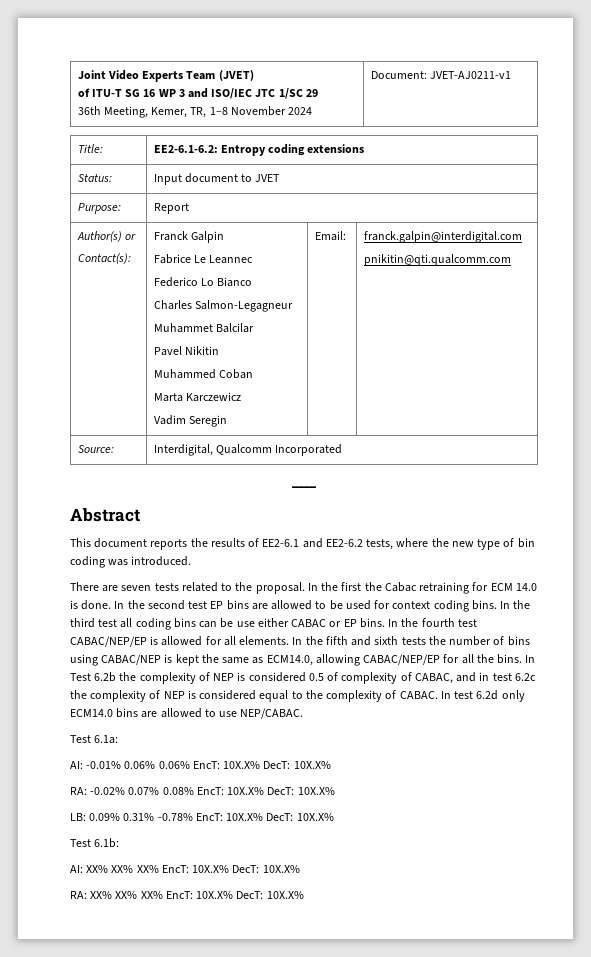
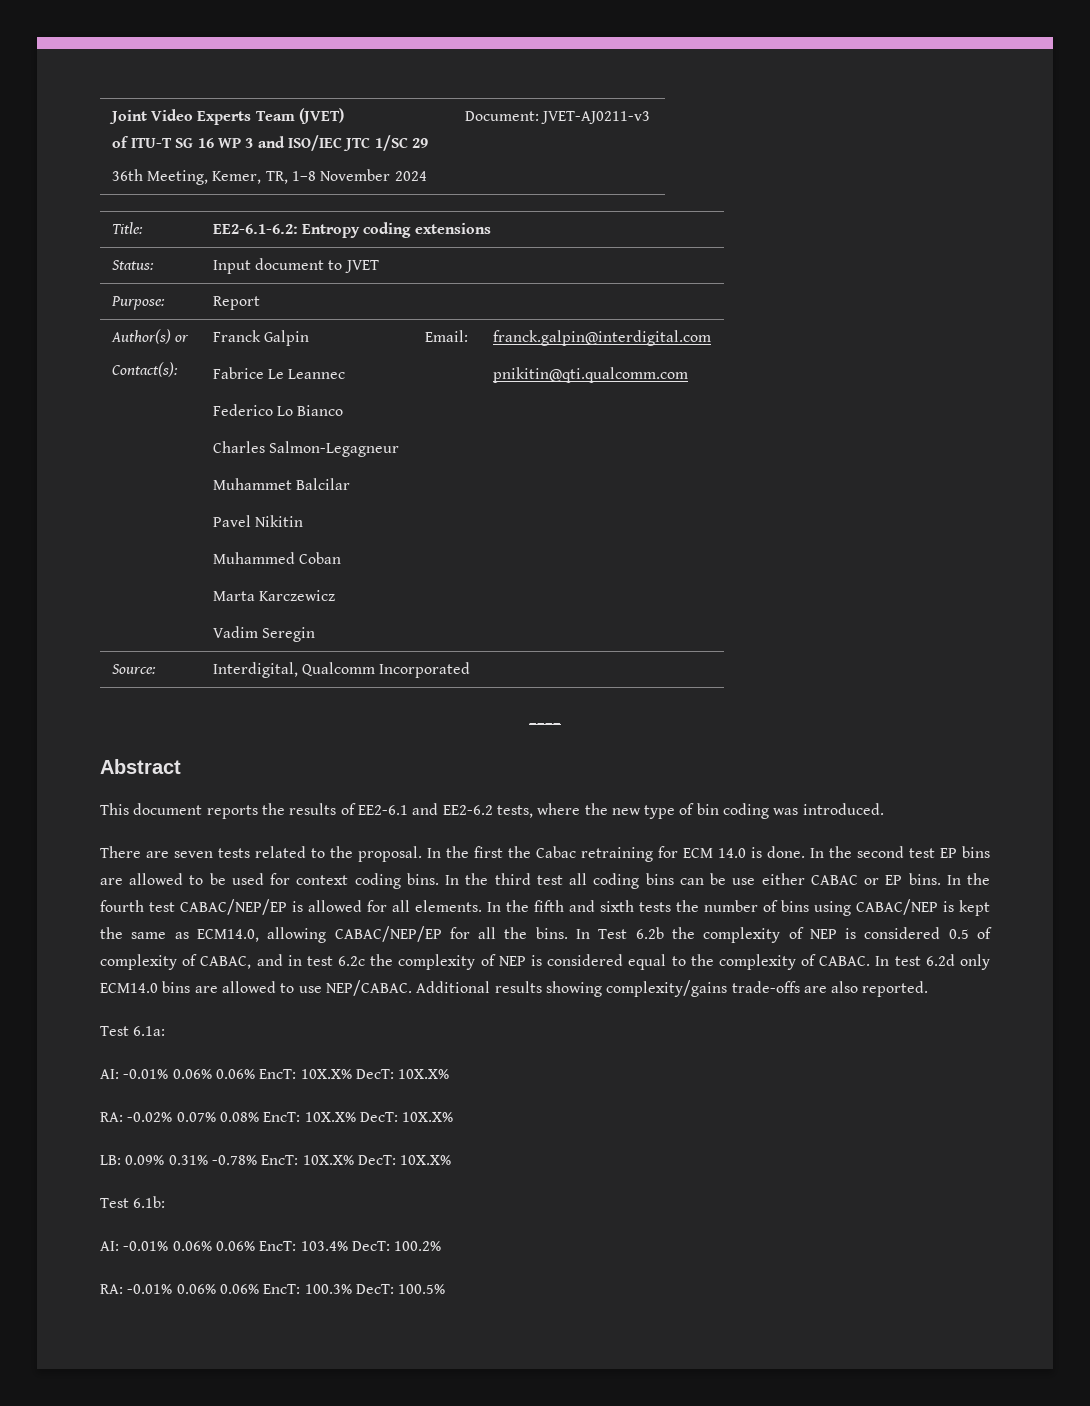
[429,71,511,79] JVET-AJ0211-v1 -> [540,111,650,124] JVET-AJ0211-v3
(304, 713) none -> [416,980,929,997] Additional results showing complexity/gains trade-offs are also reported.
[86,865,300,873] [70,891,304,899] XX% XX% XX% EncT: 10X.X% DecT: 10X.X% // RA: XX% XX% XX% EncT: 10X.X% DecT: 10X.X% -> [123,1241,442,1251] [100,1284,446,1294] -0.01% 0.06% 0.06% EncT: 103.4% DecT: 100.2% // RA: -0.01% 0.06% 0.06% EncT: 100.3% DecT: 100.5%

